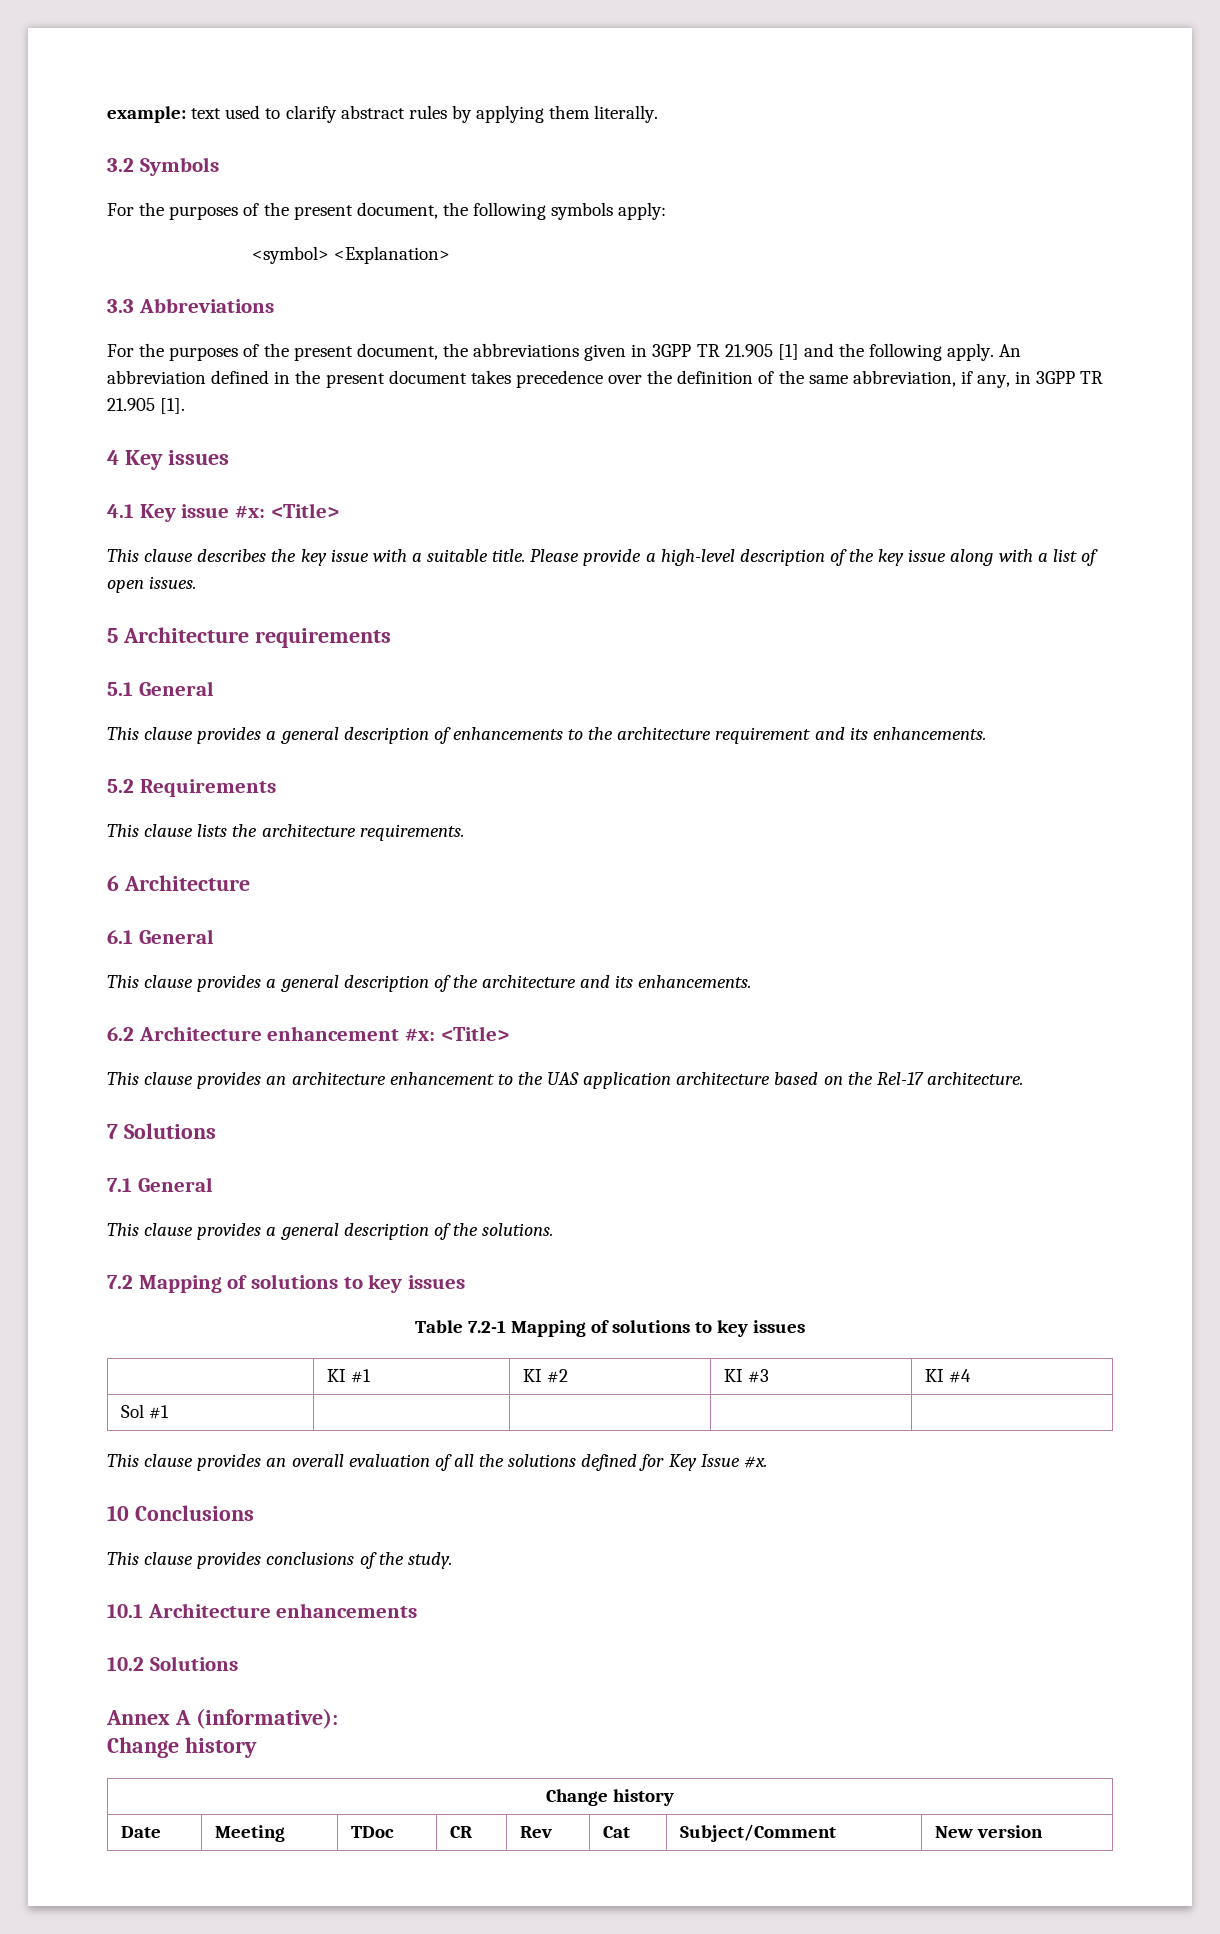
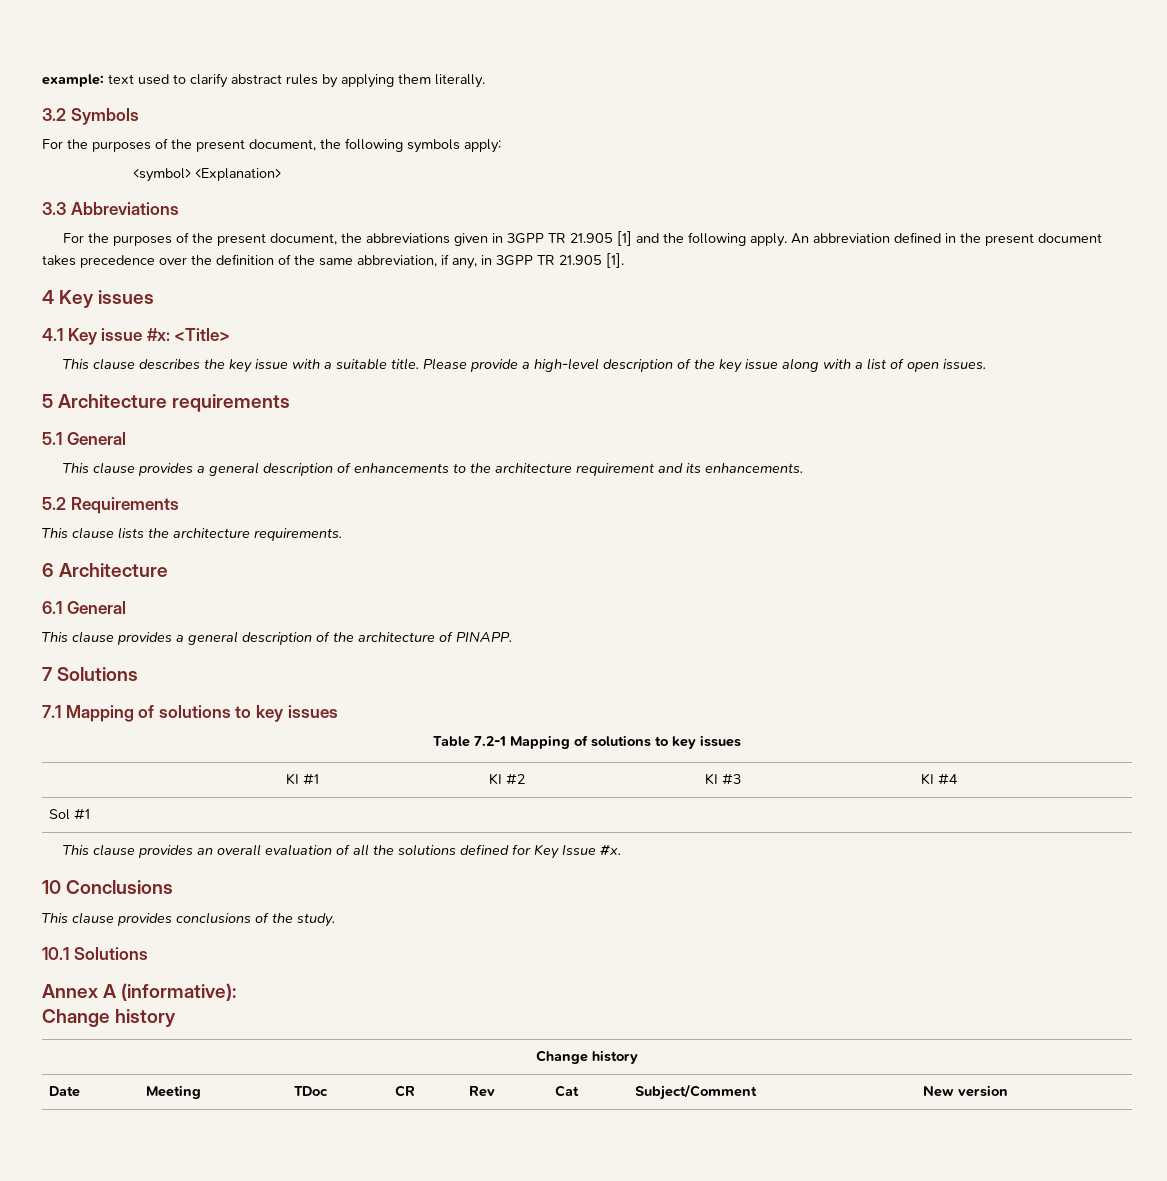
[580,975,752,988] [107,1026,509,1041] [107,1072,1023,1089] [107,1123,216,1139] [107,1177,213,1192] [107,1223,554,1240] [107,1275,133,1289] and its enhancements. // 6.2 Architecture enhancement #x: <Title> // This clause provides an architecture enhancement to the UAS application architecture based on the Rel-17 architecture. // 7 Solutions // 7.1 General // This clause provides a general description of the solutions. // 7.2 -> [439,631,512,643] [42,667,139,681] [42,705,61,718] of PINAPP. // 7 Solutions // 7.1
[147,1603,418,1618] [107,1657,144,1671] Architecture enhancements // 10.2 -> (69, 953) none

